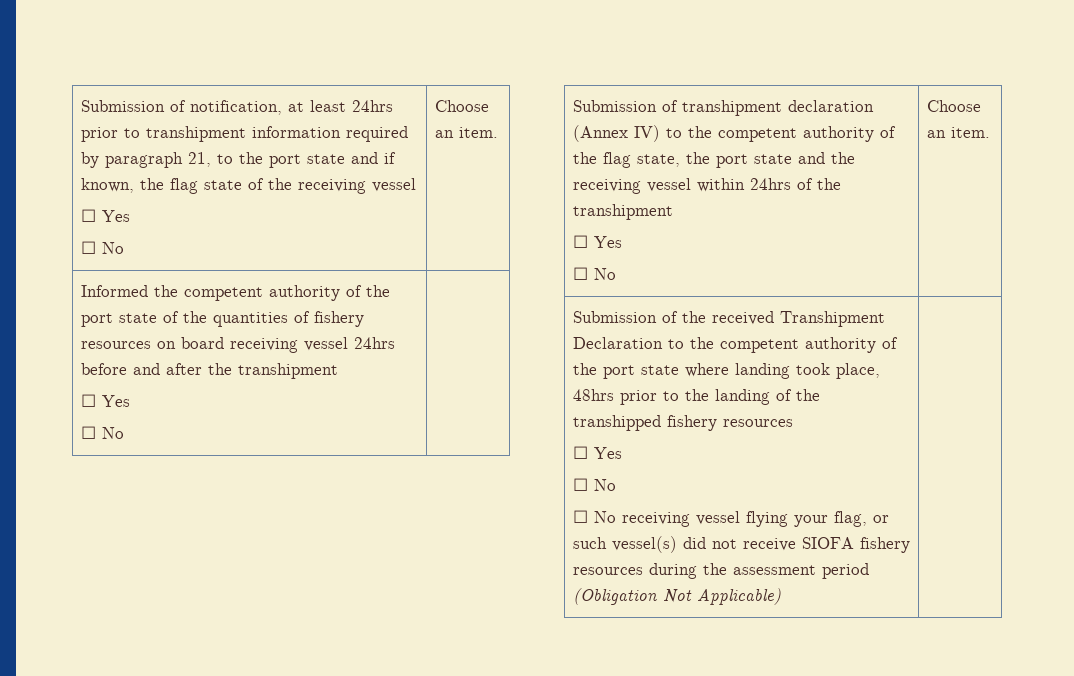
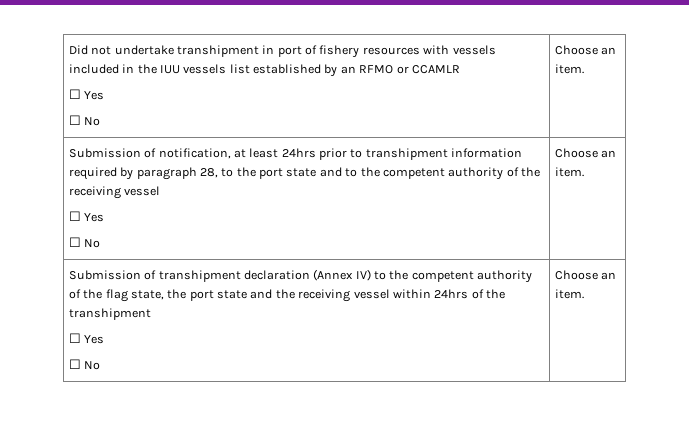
(80, 106) none -> [68,45,496,58] [68,64,460,77] [68,89,105,100] [68,115,101,126] [554,45,617,55] [554,64,584,74] Did not undertake transhipment in port of fishery resources with vessels included in the IUU vessels list established by an RFMO or CCAMLR // ☐ Yes // ☐ No | Choose an item. //
[187,152,211,167] 21, -> [199,168,218,178] 28,
[383,152,396,164] [80,178,242,194] if known, the flag state -> [345,167,504,180] to the competent authority
[80,285,390,301] [80,311,364,327] [80,337,395,353] [80,363,338,379] [80,394,130,407] [80,426,124,439] // Informed the competent authority of the port state of the quantities of fishery resources on board receiving vessel 24hrs before and after the transhipment // ☐ Yes // ☐ No | -> (584, 172) none
[572,311,885,327] [572,337,898,353] [572,363,880,379] [572,389,820,405] [572,415,793,431] [572,446,622,459] [572,478,616,491] [572,510,889,527] [572,536,910,553] [572,563,869,579] [572,588,781,605] // Submission of the received Transhipment Declaration to the competent authority of the port state where landing took place, 48hrs prior to the landing of the transhipped fishery resources // ☐ Yes // ☐ No // ☐ No receiving vessel flying your flag, or such vessel(s) did not receive SIOFA fishery resources during the assessment period (Obligation Not Applicable) | -> (584, 294) none

